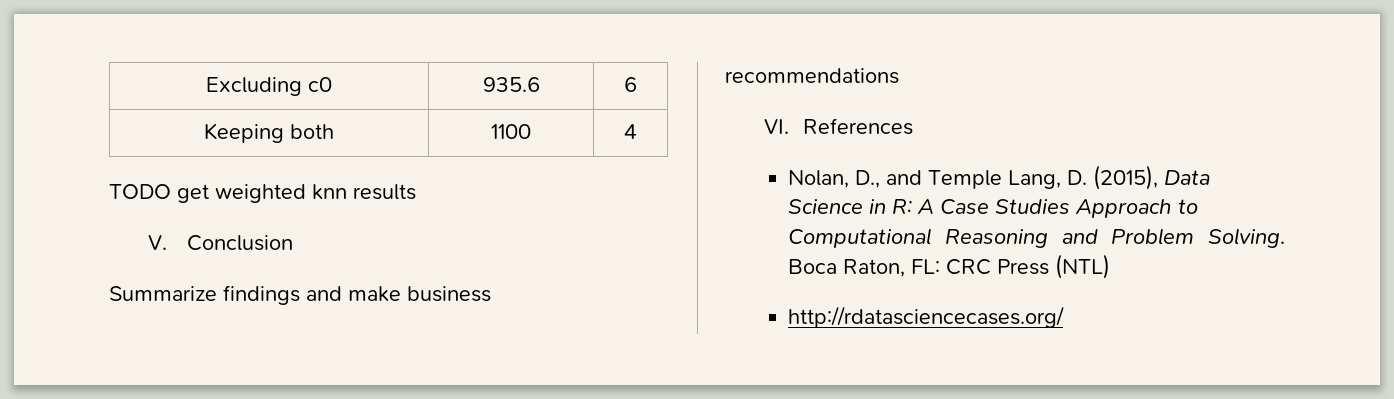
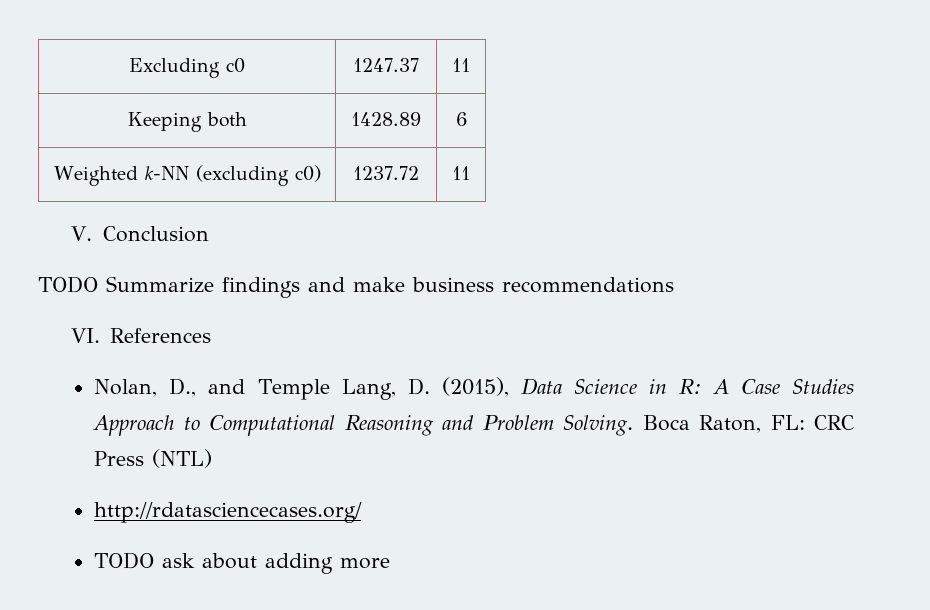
[482,77,540,92] [624,77,637,92] 935.6 | 6 -> [353,58,419,72] [452,58,470,72] 1247.37 | 11
[491,124,531,139] [624,124,637,139] [109,184,416,203] 1100 | 4 // TODO get weighted knn results -> [351,112,421,126] [455,112,467,126] [53,165,321,186] [353,166,419,180] [452,166,470,180] 1428.89 | 6 // Weighted k-NN (excluding c0) | 1237.72 | 11
(294, 243) none -> [38,276,98,293] TODO
(1065, 317) none -> [94,552,391,574] // TODO ask about adding more

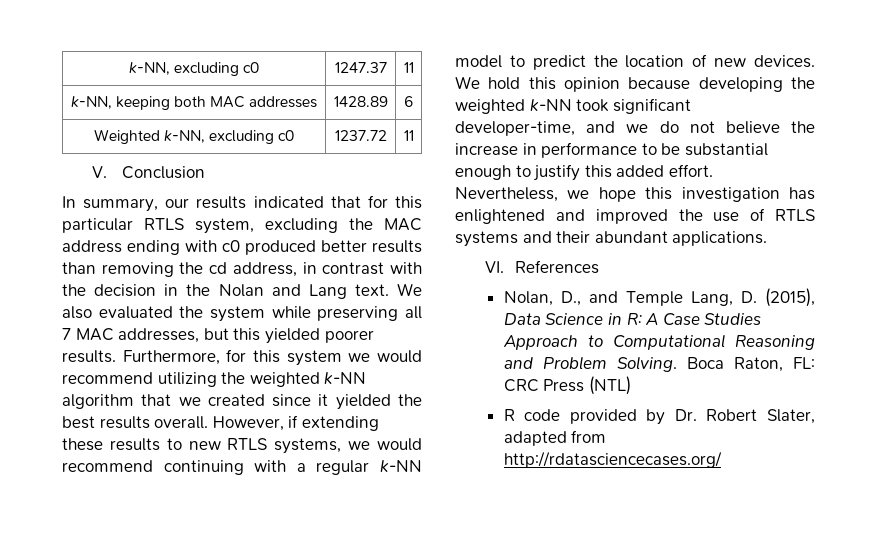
[129,58,220,78] Excluding -> [128,62,239,76] k-NN, excluding
[127,112,202,132] Keeping -> [70,96,170,110] k-NN, keeping
(247, 119) none -> [210,96,318,108] MAC addresses
[144,165,321,186] k-NN (excluding c0) -> [163,130,295,144] k-NN, excluding c0
[38,276,674,298] TODO Summarize findings and make business recommendations -> [62,195,423,212] [62,218,422,234] [62,240,422,255] [62,262,423,277] [62,283,422,299] [62,306,422,322] [62,328,374,344] [62,349,422,366] [62,372,367,387] [62,394,422,410] [62,415,379,431] [62,438,422,454] [62,460,422,475] [455,54,815,70] [455,76,815,92] [455,98,691,114] [455,121,815,136] [455,142,768,158] [455,164,713,181] [455,187,815,202] [455,208,815,224] [455,231,768,247] In summary, our results indicated that for this particular RTLS system, excluding the MAC address ending with c0 produced better results than removing the cd address, in contrast with the decision in the Nolan and Lang text. We also evaluated the system while preserving all 7 MAC addresses, but this yielded poorer results. Furthermore, for this system we would recommend utilizing the weighted k-NN algorithm that we created since it yielded the best results overall. However, if extending these results to new RTLS systems, we would recommend continuing with a regular k-NN model to predict the location of new devices. We hold this opinion because developing the weighted k-NN took significant developer-time, and we do not believe the increase in performance to be substantial enough to justify this added effort. Nevertheless, we hope this investigation has enlightened and improved the use of RTLS systems and their abundant applications.
[94,502,363,523] [94,552,391,574] http://rdatasciencecases.org/ // TODO ask about adding more -> [503,409,815,425] [503,430,607,446] [503,451,722,468] R code provided by Dr. Robert Slater, adapted from http://rdatasciencecases.org/

